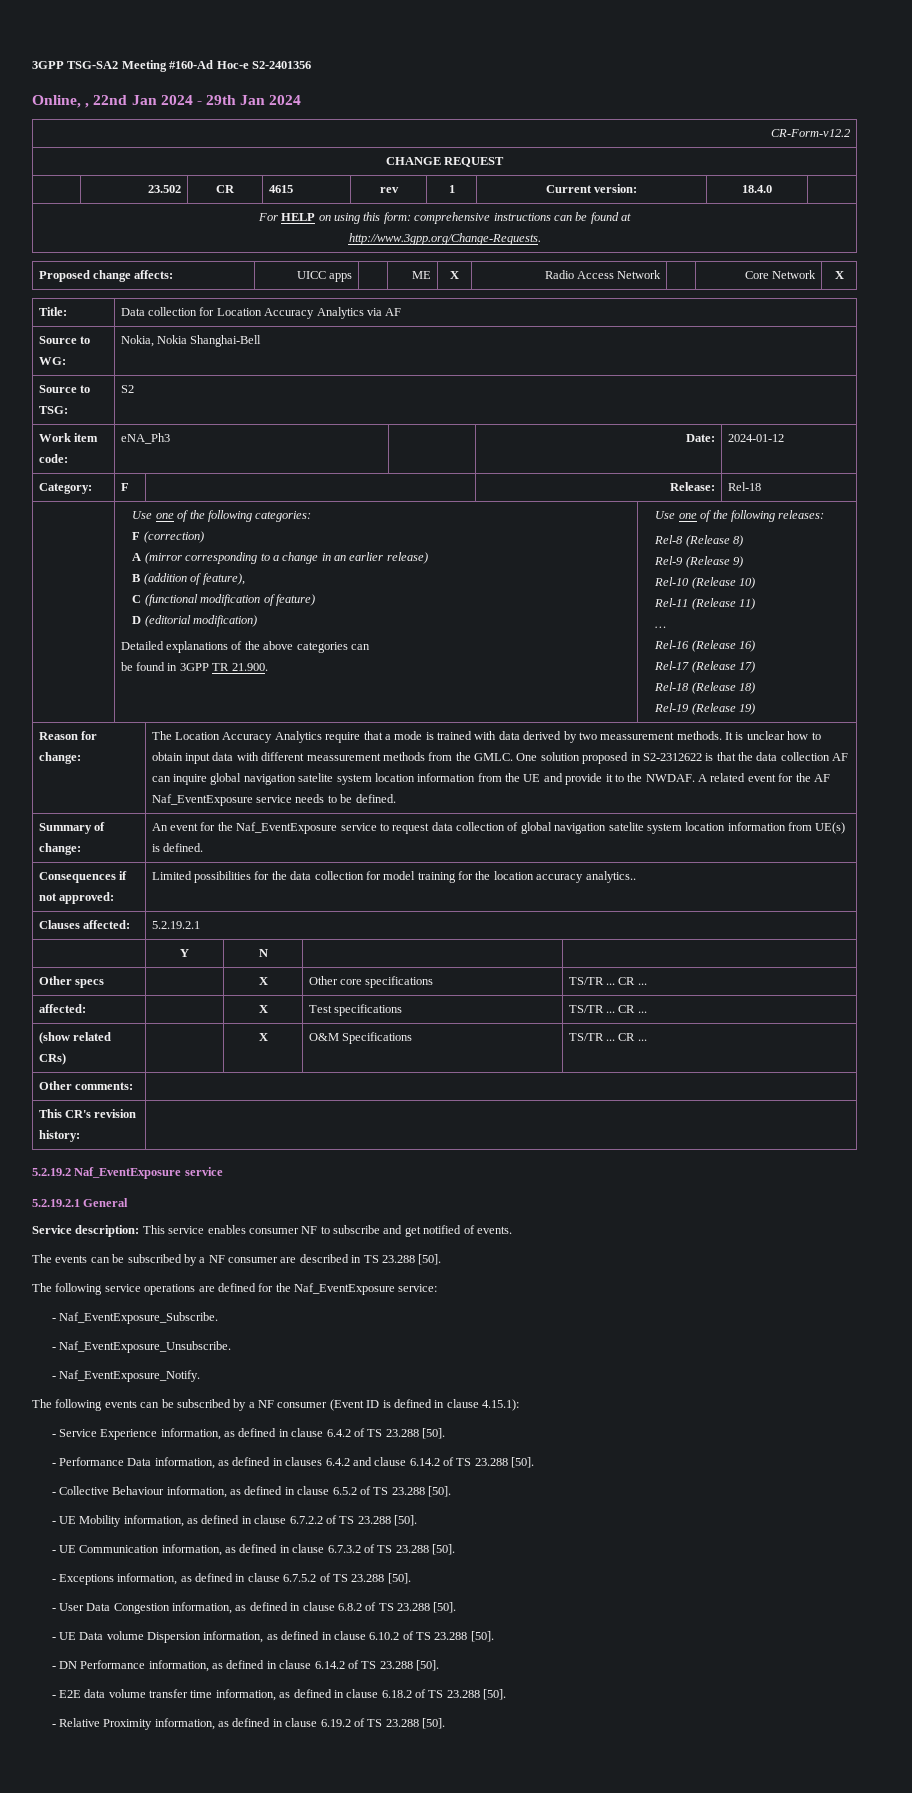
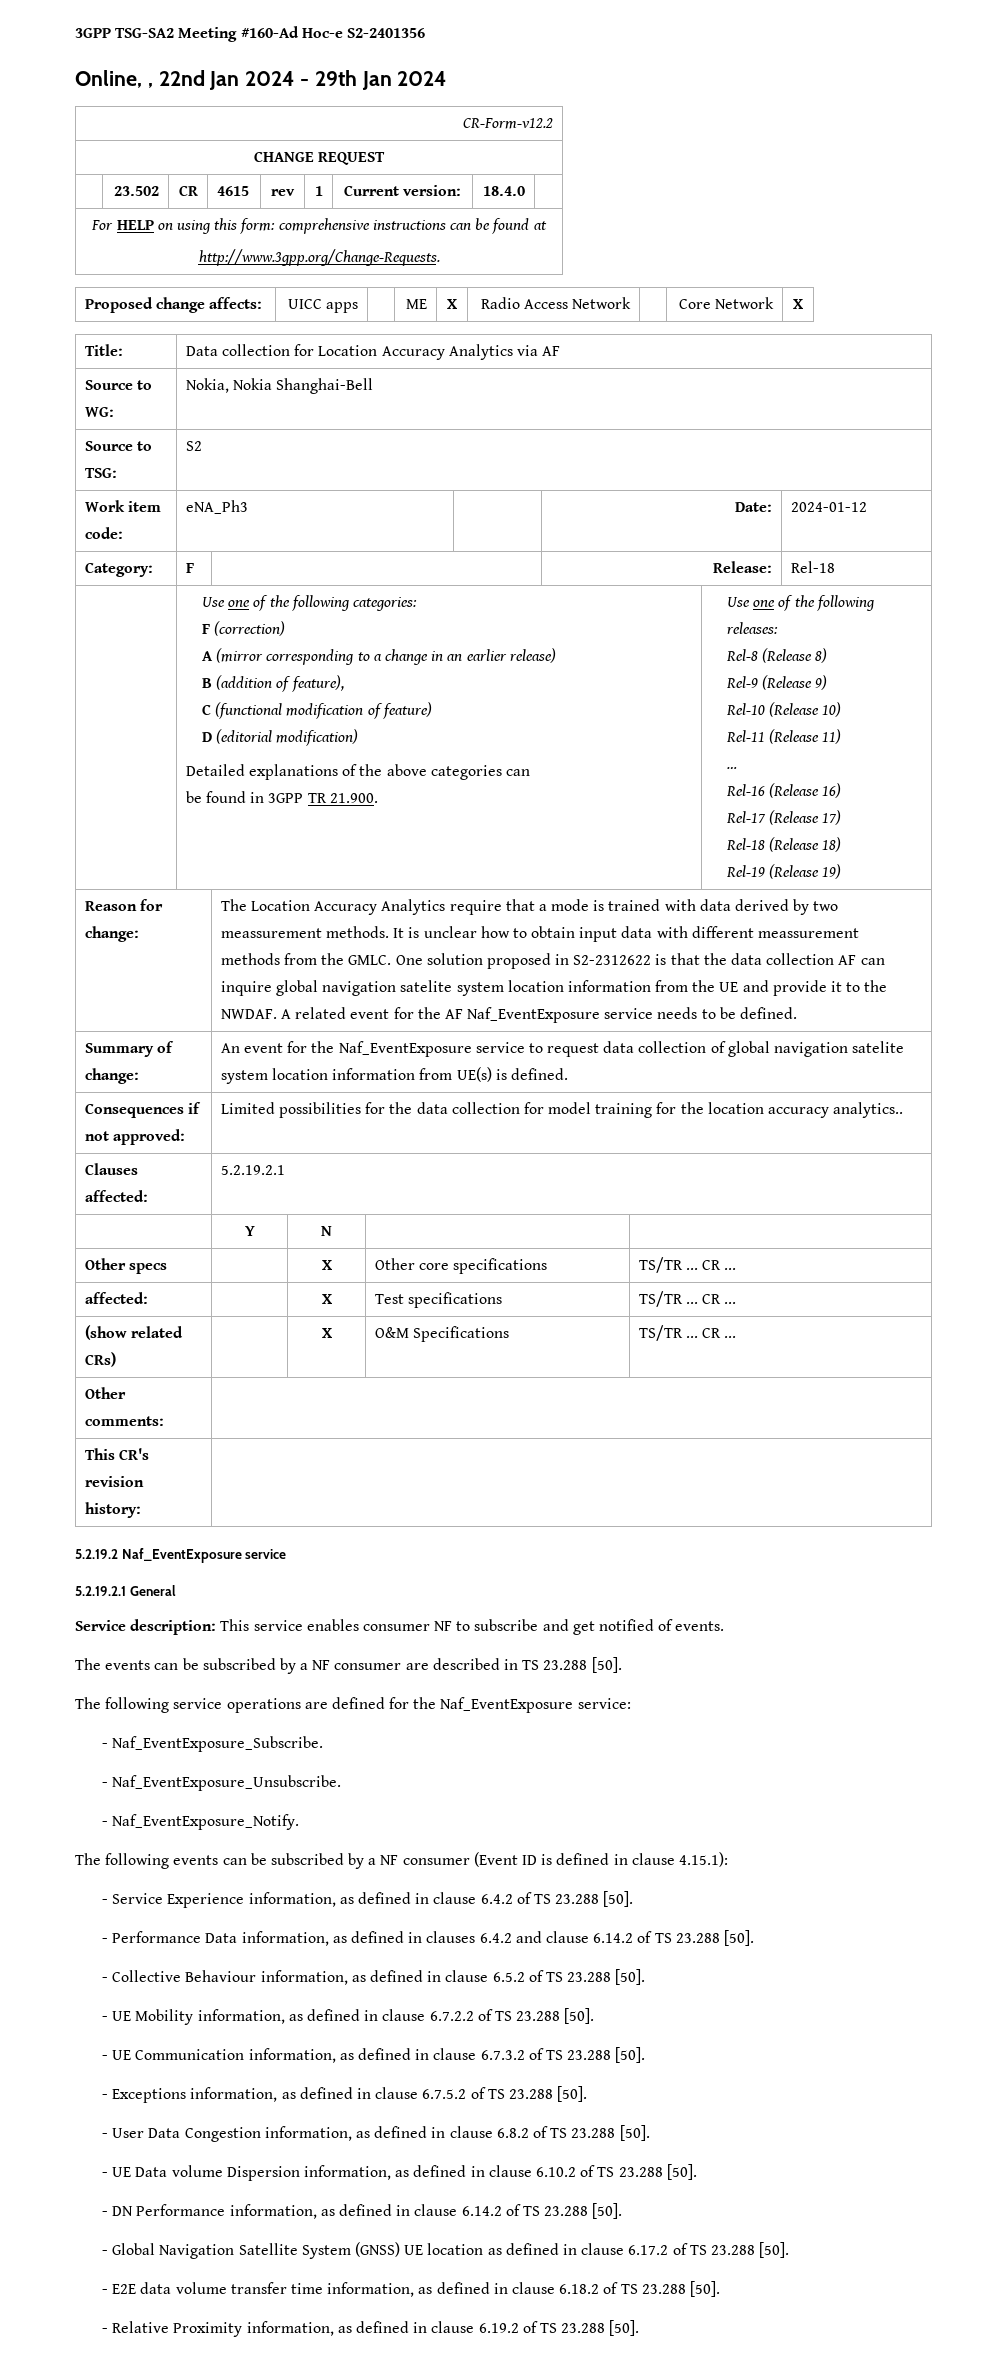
(440, 1665) none -> [102,2242,790,2259] // - Global Navigation Satellite System (GNSS) UE location as defined in clause 6.17.2 of TS 23.288 [50].

